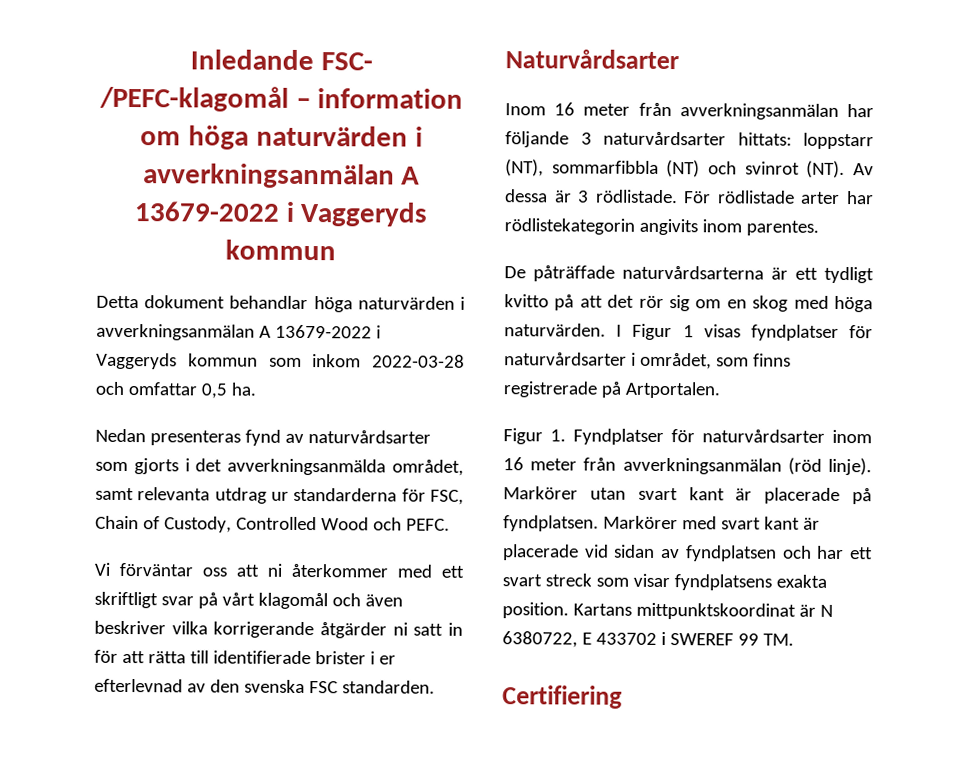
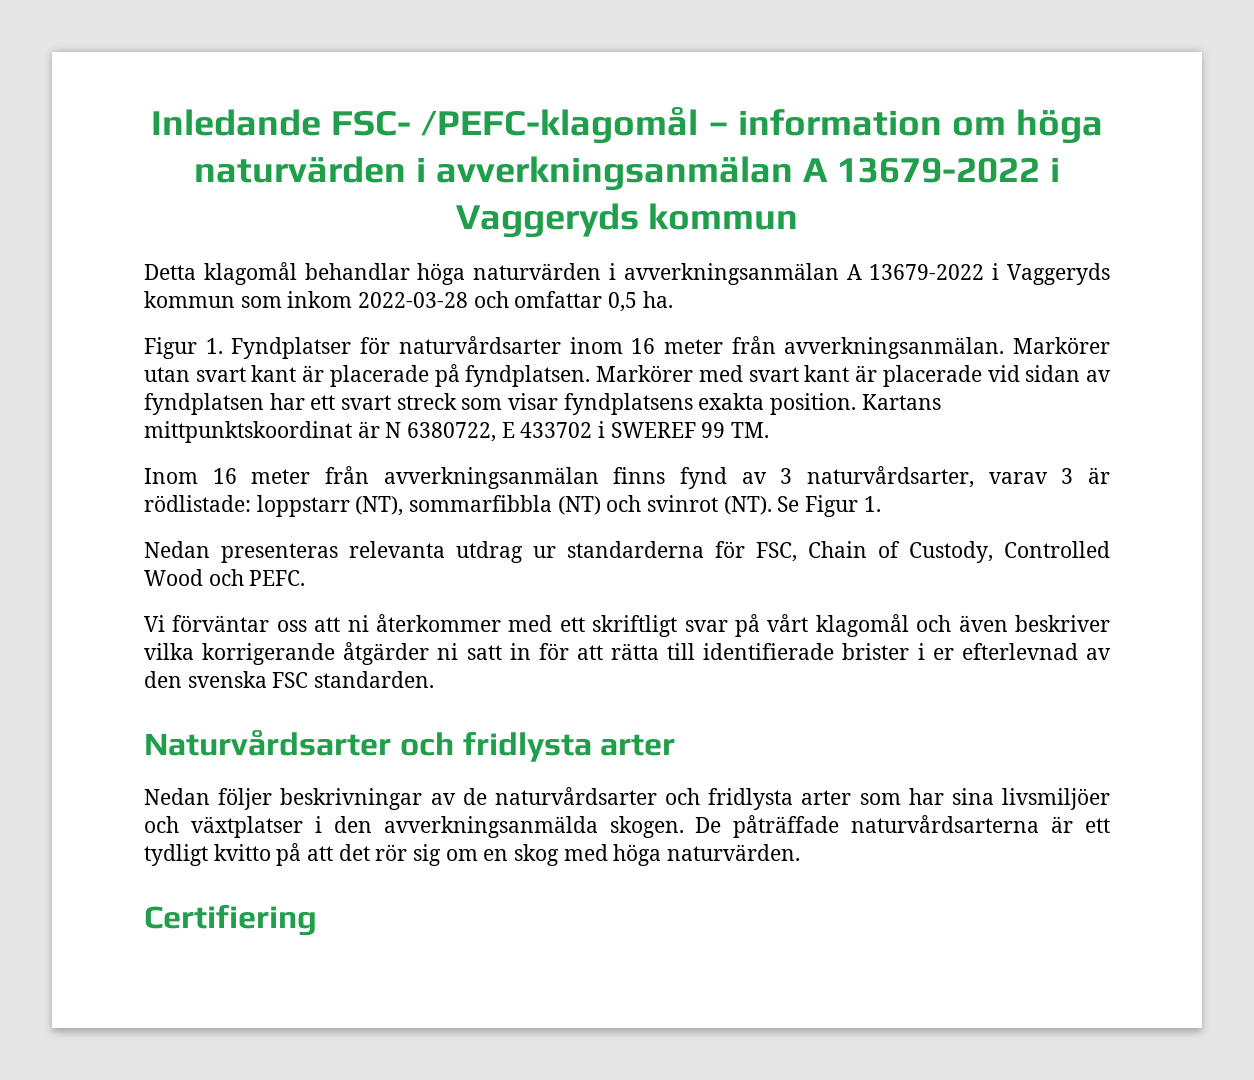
[144,295,226,309] dokument -> [203,262,297,285] klagomål
[95,428,431,446] [95,458,464,476] [95,487,134,501] Nedan presenteras fynd av naturvårdsarter som gjorts i det avverkningsanmälda området, samt -> [144,336,1110,359] [144,364,1112,387] [144,393,941,415] [144,421,770,443] [144,466,1110,489] [144,495,881,517] [144,541,338,563] Figur 1. Fyndplatser för naturvårdsarter inom 16 meter från avverkningsanmälan. Markörer utan svart kant är placerade på fyndplatsen. Markörer med svart kant är placerade vid sidan av fyndplatsen har ett svart streck som visar fyndplatsens exakta position. Kartans mittpunktskoordinat är N 6380722, E 433702 i SWEREF 99 TM. // Inom 16 meter från avverkningsanmälan finns fynd av 3 naturvårdsarter, varav 3 är rödlistade: loppstarr (NT), sommarfibbla (NT) och svinrot (NT). Se Figur 1. // Nedan presenteras
[505,102,874,120] [505,131,874,150] [505,159,875,179] [505,189,874,205] [504,218,819,236] // Inom 16 meter från avverkningsanmälan har följande 3 naturvårdsarter hittats: loppstarr (NT), sommarfibbla (NT) och svinrot (NT). Av dessa är 3 rödlistade. För rödlistade arter har rödlistekategorin angivits inom parentes. // -> [399,731,676,762] [144,787,1110,810] [144,816,684,838] och fridlysta arter // Nedan följer beskrivningar av de naturvårdsarter och fridlysta arter som har sina livsmiljöer och växtplatser i den avverkningsanmälda skogen.
[616,323,873,341] [504,352,791,370] [503,381,721,399] [503,428,872,446] [503,457,872,476] [503,486,872,505] [503,515,820,532] [503,544,873,562] [502,573,827,591] [502,602,833,620] [502,631,794,648] I Figur 1 visas fyndplatser för naturvårdsarter i området, som finns registrerade på Artportalen. // Figur 1. Fyndplatser för naturvårdsarter inom 16 meter från avverkningsanmälan (röd linje). Markörer utan svart kant är placerade på fyndplatsen. Markörer med svart kant är placerade vid sidan av fyndplatsen och har ett svart streck som visar fyndplatsens exakta position. Kartans mittpunktskoordinat är N 6380722, E 433702 i SWEREF 99 TM. -> (801, 852) none

